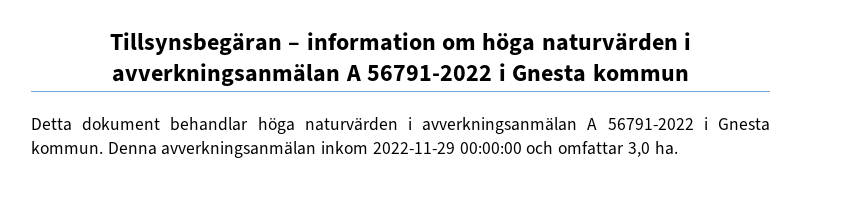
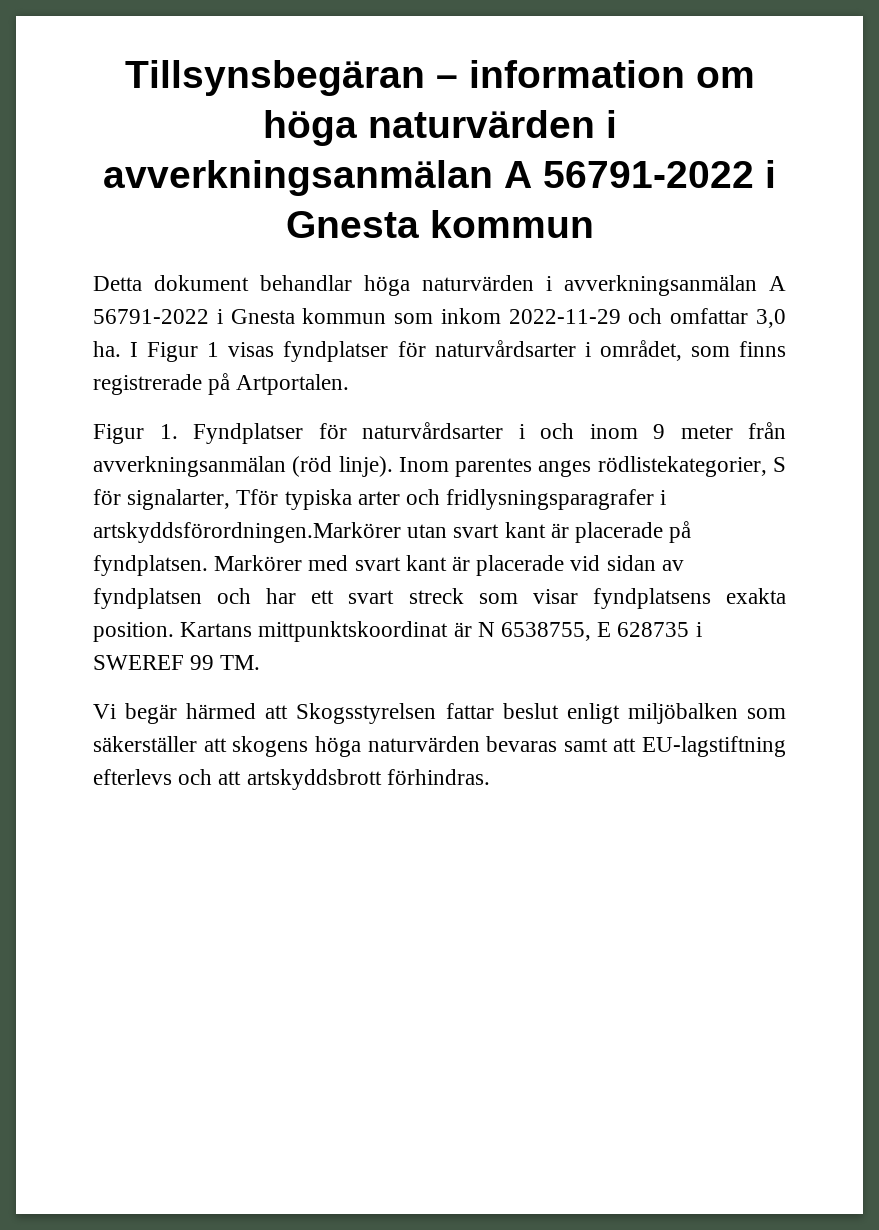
[31,141,317,158] kommun. Denna avverkningsanmälan -> [302,308,434,324] kommun som
[459,142,522,154] 00:00:00 -> (621, 316) none
(678, 148) none -> [130,340,786,362] [93,373,350,395] [93,422,786,444] [93,456,786,477] [93,489,667,510] [93,521,692,543] [93,555,684,576] [93,588,786,609] [93,621,702,642] [93,655,261,670] [93,703,786,724] [93,736,786,757] [93,769,490,790] I Figur 1 visas fyndplatser för naturvårdsarter i området, som finns registrerade på Artportalen. // Figur 1. Fyndplatser för naturvårdsarter i och inom 9 meter från avverkningsanmälan (röd linje). Inom parentes anges rödlistekategorier, S för signalarter, Tför typiska arter och fridlysningsparagrafer i artskyddsförordningen.Markörer utan svart kant är placerade på fyndplatsen. Markörer med svart kant är placerade vid sidan av fyndplatsen och har ett svart streck som visar fyndplatsens exakta position. Kartans mittpunktskoordinat är N 6538755, E 628735 i SWEREF 99 TM. // Vi begär härmed att Skogsstyrelsen fattar beslut enligt miljöbalken som säkerställer att skogens höga naturvärden bevaras samt att EU-lagstiftning efterlevs och att artskyddsbrott förhindras.

